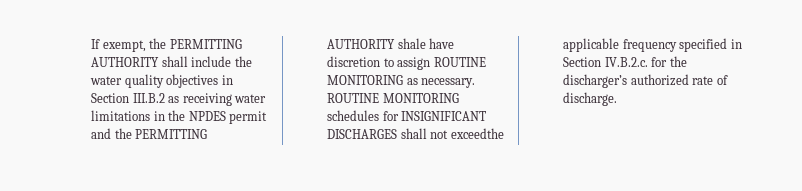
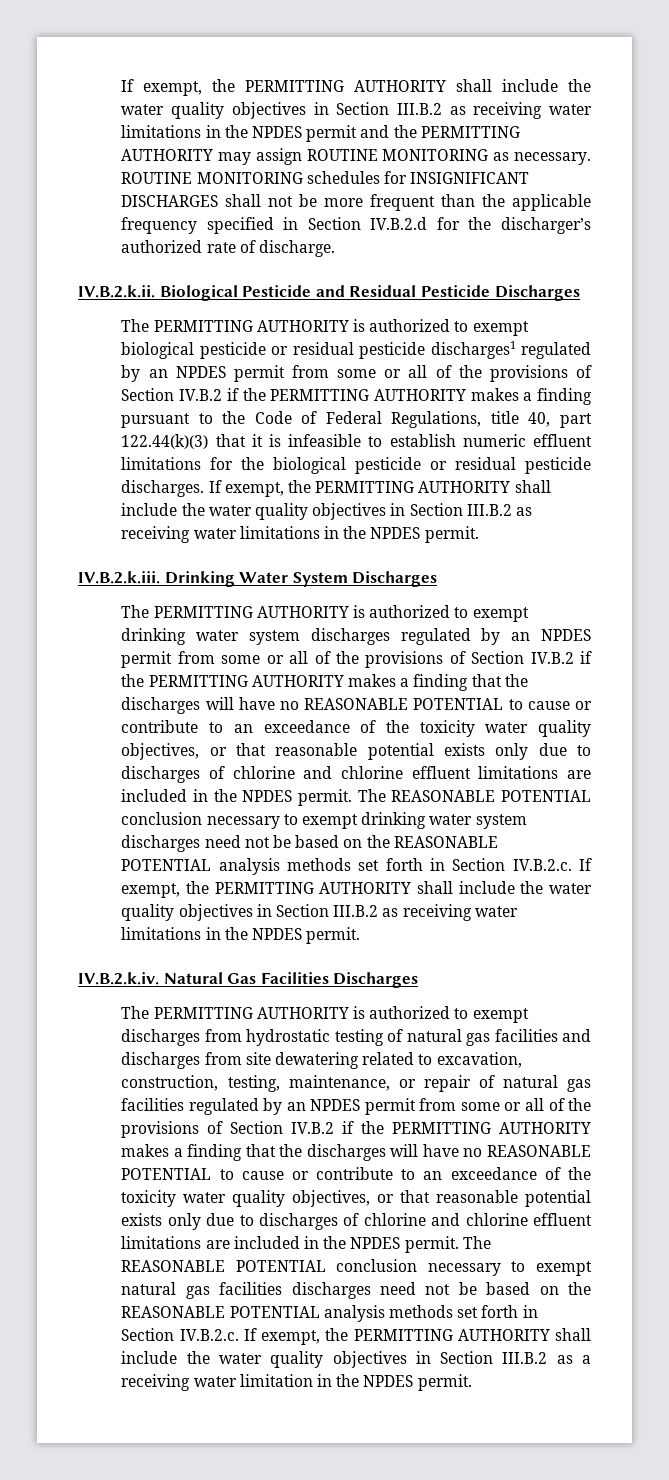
[397,38,455,49] [327,56,394,67] shale have discretion to -> [218,152,252,165] may
[450,128,504,139] exceedthe -> [299,194,506,211] be more frequent than the
[604,57,648,67] IV.B.2.c. -> [370,217,428,230] IV.B.2.d
(618, 99) none -> [78,285,580,301] [121,319,529,336] [121,341,591,359] [121,365,592,382] [121,388,592,405] [121,411,593,428] [121,434,592,449] [121,457,591,474] [121,480,551,497] [121,503,532,520] [121,526,479,543] [78,571,438,587] [121,605,529,622] [121,628,592,645] [121,651,592,668] [121,674,528,691] [121,697,592,714] [121,720,591,737] [121,743,591,760] [121,766,591,783] [121,789,591,806] [121,812,527,829] [121,835,498,852] [121,858,592,875] [121,881,592,898] [121,904,518,921] [121,927,361,944] [78,972,419,988] [121,1006,529,1023] [121,1029,591,1046] [121,1052,522,1069] [121,1075,591,1092] [121,1098,591,1115] [121,1121,591,1138] [121,1144,591,1161] [121,1167,591,1180] [121,1190,591,1207] [121,1213,592,1230] [121,1236,491,1253] [121,1259,592,1276] [121,1282,591,1299] [121,1305,538,1322] [121,1328,591,1345] [121,1351,591,1368] [121,1374,472,1391] // IV.B.2.k.ii. Biological Pesticide and Residual Pesticide Discharges // The PERMITTING AUTHORITY is authorized to exempt biological pesticide or residual pesticide discharges1 regulated by an NPDES permit from some or all of the provisions of Section IV.B.2 if the PERMITTING AUTHORITY makes a finding pursuant to the Code of Federal Regulations, title 40, part 122.44(k)(3) that it is infeasible to establish numeric effluent limitations for the biological pesticide or residual pesticide discharges. If exempt, the PERMITTING AUTHORITY shall include the water quality objectives in Section III.B.2 as receiving water limitations in the NPDES permit. // IV.B.2.k.iii. Drinking Water System Discharges // The PERMITTING AUTHORITY is authorized to exempt drinking water system discharges regulated by an NPDES permit from some or all of the provisions of Section IV.B.2 if the PERMITTING AUTHORITY makes a finding that the discharges will have no REASONABLE POTENTIAL to cause or contribute to an exceedance of the toxicity water quality objectives, or that reasonable potential exists only due to discharges of chlorine and chlorine effluent limitations are included in the NPDES permit. The REASONABLE POTENTIAL conclusion necessary to exempt drinking water system discharges need not be based on the REASONABLE POTENTIAL analysis methods set forth in Section IV.B.2.c. If exempt, the PERMITTING AUTHORITY shall include the water quality objectives in Section III.B.2 as receiving water limitations in the NPDES permit. // IV.B.2.k.iv. Natural Gas Facilities Discharges // The PERMITTING AUTHORITY is authorized to exempt discharges from hydrostatic testing of natural gas facilities and discharges from site dewatering related to excavation, construction, testing, maintenance, or repair of natural gas facilities regulated by an NPDES permit from some or all of the provisions of Section IV.B.2 if the PERMITTING AUTHORITY makes a finding that the discharges will have no REASONABLE POTENTIAL to cause or contribute to an exceedance of the toxicity water quality objectives, or that reasonable potential exists only due to discharges of chlorine and chlorine effluent limitations are included in the NPDES permit. The REASONABLE POTENTIAL conclusion necessary to exempt natural gas facilities discharges need not be based on the REASONABLE POTENTIAL analysis methods set forth in Section IV.B.2.c. If exempt, the PERMITTING AUTHORITY shall include the water quality objectives in Section III.B.2 as a receiving water limitation in the NPDES permit.

